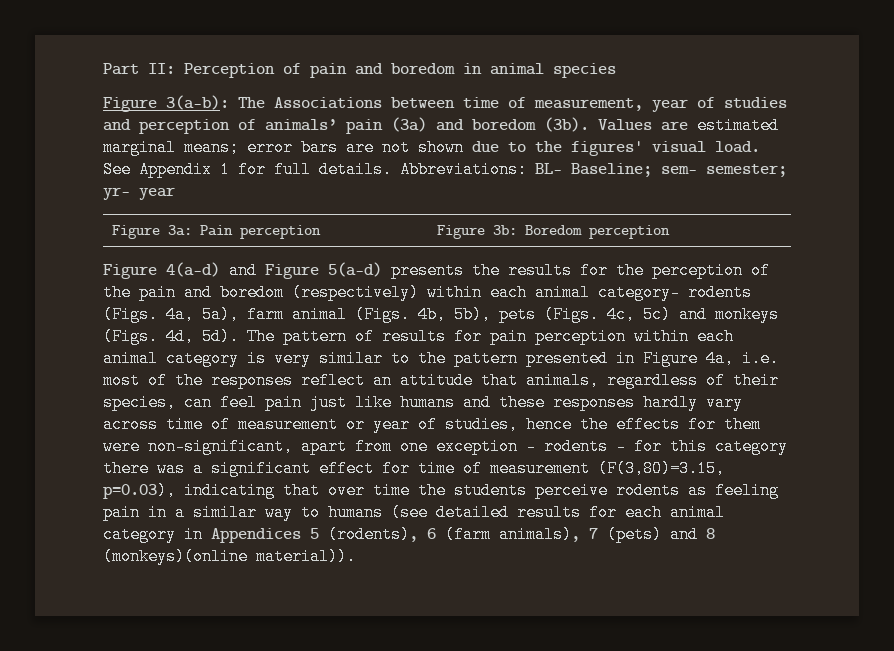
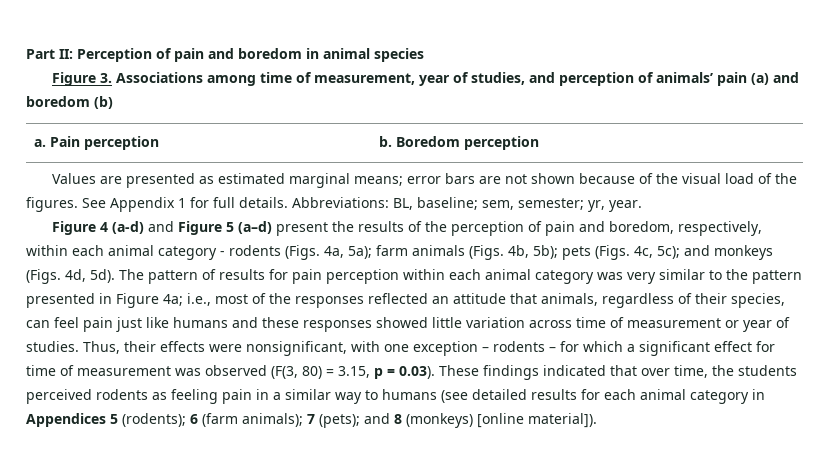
[166,95,455,110] 3(a-b): The Associations between -> [100,72,257,86] 3. Associations among
[724,97,787,108] studies -> [471,72,526,85] studies,
[391,117,688,132] (3a) and boredom (3b). Values are -> [751,72,800,85] [26,96,113,109] [33,136,159,150] [378,136,539,150] [52,173,215,188] (a) and boredom (b) // a. Pain perception | b. Boredom perception // Values are presented as
[472,141,760,156] due to the figures' visual load. -> [579,173,798,184] [26,197,78,212] because of the visual load of the figures.
[535,163,787,177] [103,187,175,200] [112,225,322,239] [437,225,671,239] [103,262,464,279] BL- Baseline; sem- semester; yr- year // Figure 3a: Pain perception | Figure 3b: Boredom perception // Figure 4(a-d) and Figure 5(a-d) presents -> [393,197,642,212] [52,221,329,236] BL, baseline; sem, semester; yr, year. // Figure 4 (a-d) and Figure 5 (a–d) present
[580,262,608,279] for -> [408,221,423,232] of
[103,284,680,301] the pain and boredom (respectively) within each animal category- -> [545,221,763,236] [26,245,225,260] pain and boredom, respectively, within each animal category -
[202,306,347,323] 5a), farm animal -> [348,245,465,259] 5a); farm animals
[454,306,491,323] 5b), -> [533,245,558,259] 5b);
[643,306,671,323] 5c) -> [657,246,680,259] 5c);
[247,350,266,367] is -> [597,272,623,280] was
[706,350,779,367] 4a, i.e. -> [163,293,211,306] 4a; i.e.,
[301,372,365,389] reflect -> [368,293,428,304] reflected
[643,394,743,411] hardly vary -> [376,317,525,328] showed little variation
[445,416,761,433] [103,438,392,455] studies, hence the effects for them were non-significant, apart from -> [26,341,380,356] studies. Thus, their effects were nonsignificant, with
[670,438,788,455] [103,460,185,477] this category there was -> [583,341,623,352] which
[598,460,725,477] [103,482,275,499] (F(3,80)=3.15, p=0.03), indicating -> [175,365,606,380] was observed (F(3, 80) = 3.15, p = 0.03). These findings indicated
[373,482,410,499] time -> [674,365,708,378] time,
[535,482,608,499] perceive -> [26,389,92,404] perceived
[328,526,418,543] (rodents), -> [122,413,186,427] (rodents);
[499,526,715,543] [103,548,356,565] animals), 7 (pets) and 8 (monkeys)(online material)). -> [242,413,597,428] animals); 7 (pets); and 8 (monkeys) [online material]).

